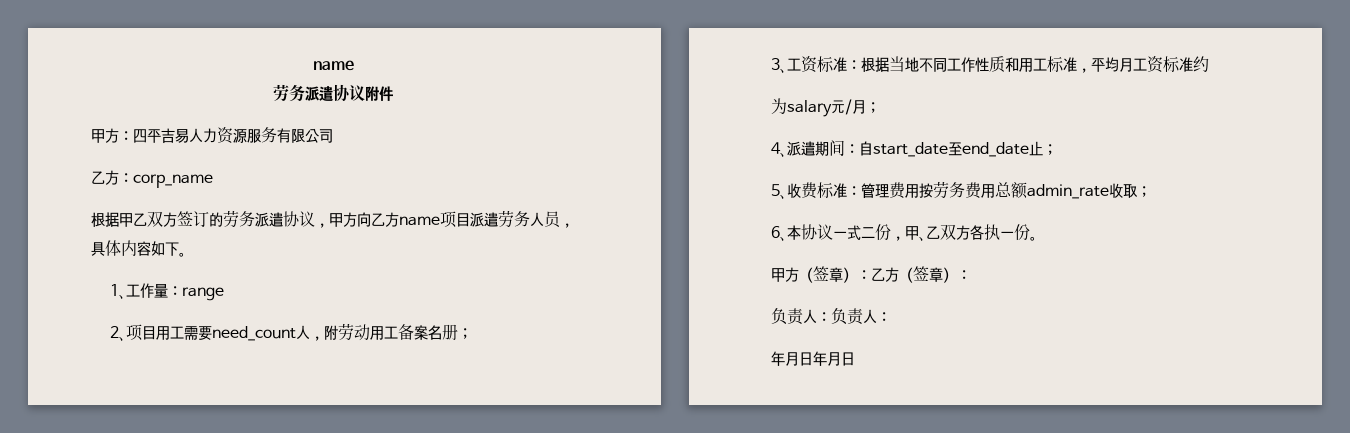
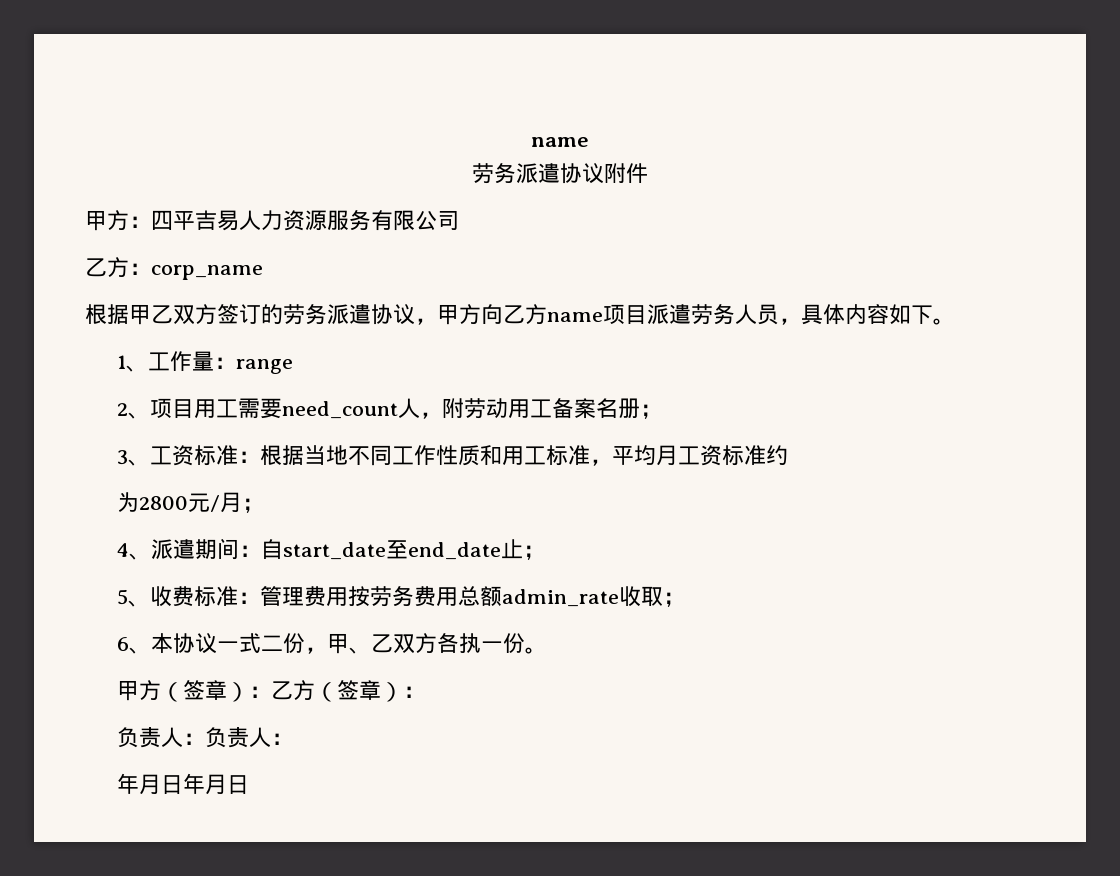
[786,100,832,117] salary -> [139,496,189,510] 2800

